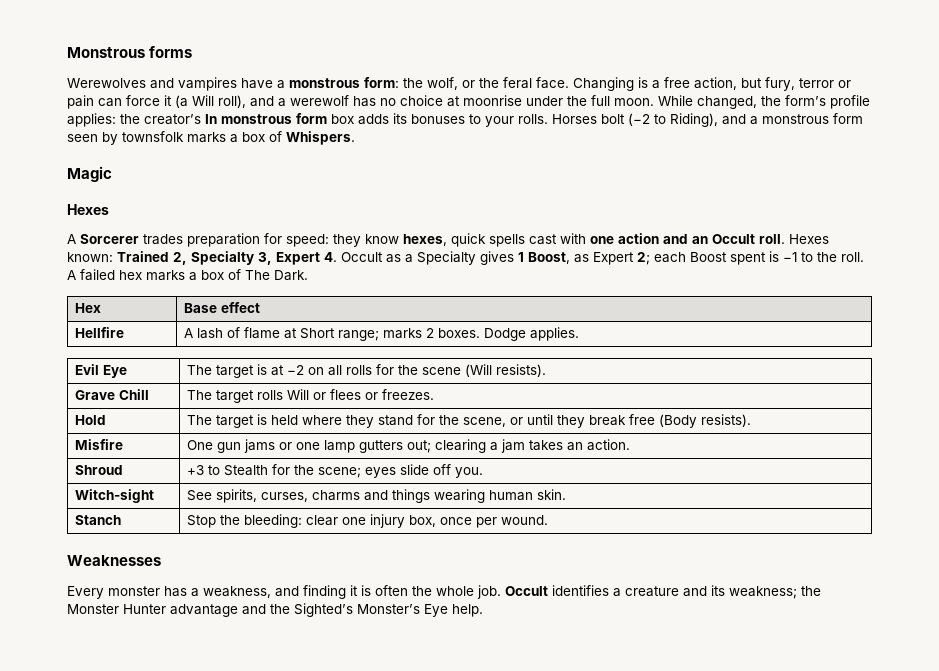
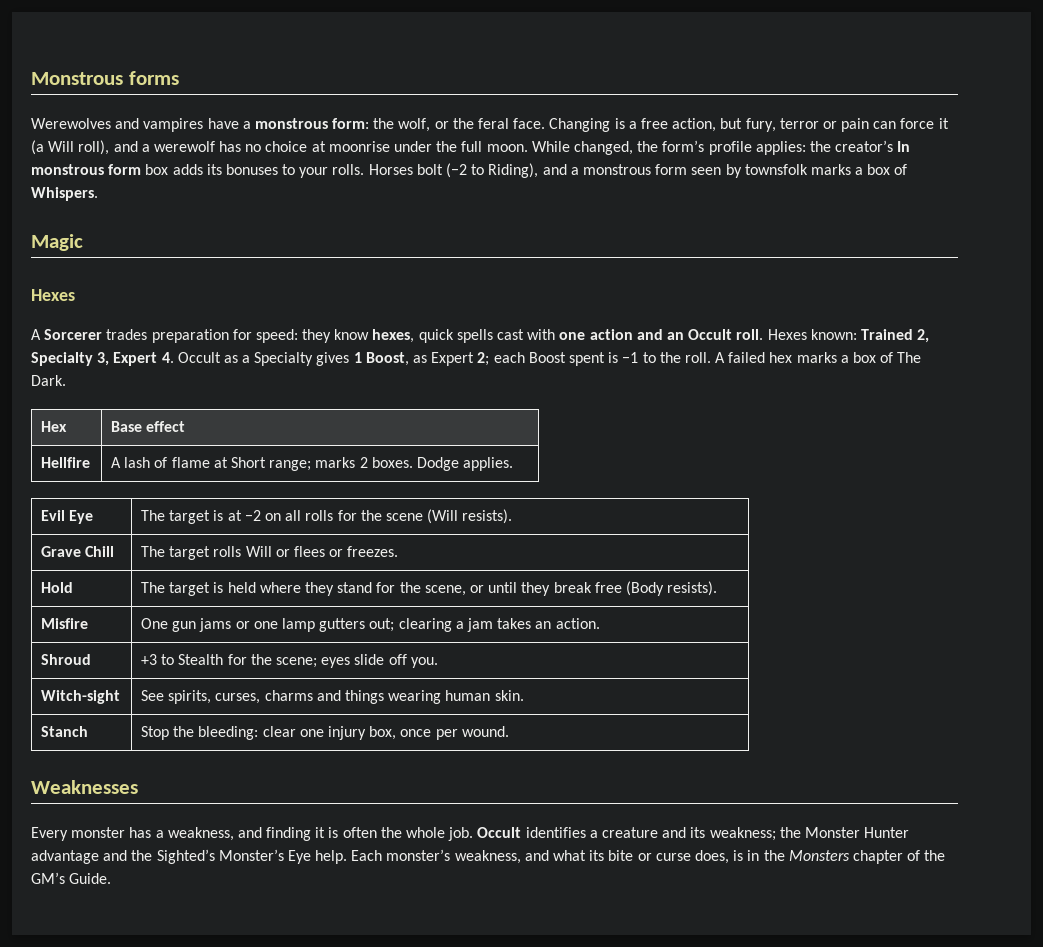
(483, 610) none -> [351,849,946,864] [31,872,112,884] Each monster’s weakness, and what its bite or curse does, is in the Monsters chapter of the GM’s Guide.

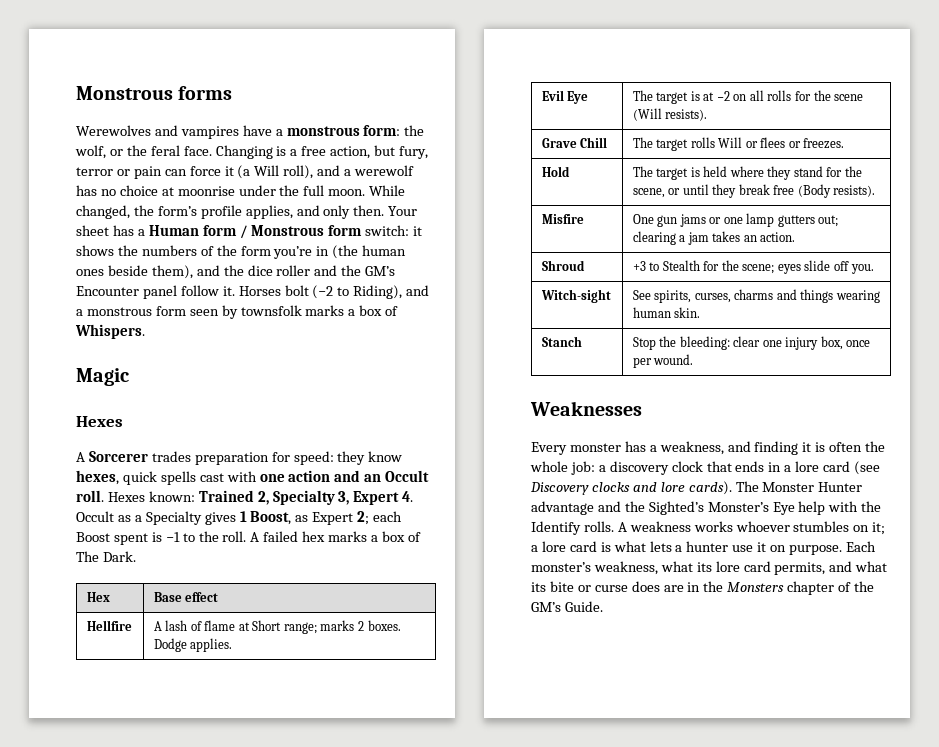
[755,140,911,155] [31,164,365,178] applies: the creator’s In monstrous form box adds its bonuses to your rolls. -> [245,205,418,219] [76,225,423,239] [76,245,407,259] [76,265,396,279] [76,285,235,299] applies, and only then. Your sheet has a Human form / Monstrous form switch: it shows the numbers of the form you’re in (the human ones beside them), and the dice roller and the GM’s Encounter panel follow it.
[448,827,801,841] job. Occult identifies a creature and its weakness; the -> [570,461,881,475] [530,481,759,495] job: a discovery clock that ends in a lore card (see Discovery clocks and lore cards). The
[315,849,521,864] help. Each monster’s weakness, -> [798,501,882,515] [531,521,886,535] [531,541,876,555] [531,561,826,575] help with the Identify rolls. A weakness works whoever stumbles on it; a lore card is what lets a hunter use it on purpose. Each monster’s weakness, what its lore card permits,
[694,850,744,864] does, is -> [631,581,684,592] does are

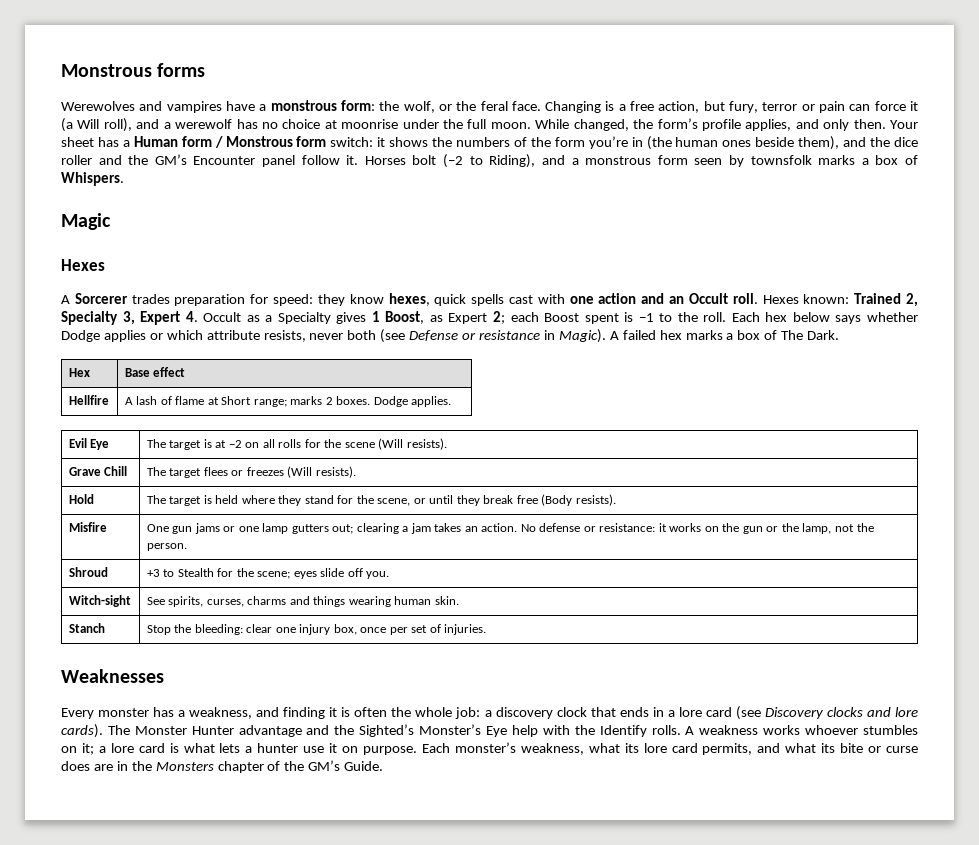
(247, 536) none -> [731,312,919,324] [61,329,606,343] Each hex below says whether Dodge applies or which attribute resists, never both (see Defense or resistance in Magic).
[690,137,845,149] rolls Will or flees or freezes. -> [203,466,356,478] flees or freezes (Will resists).
(796, 237) none -> [520,523,874,534] [146,543,187,551] No defense or resistance: it works on the gun or the lamp, not the person.
[653,354,694,365] wound. -> [411,624,487,635] set of injuries.

